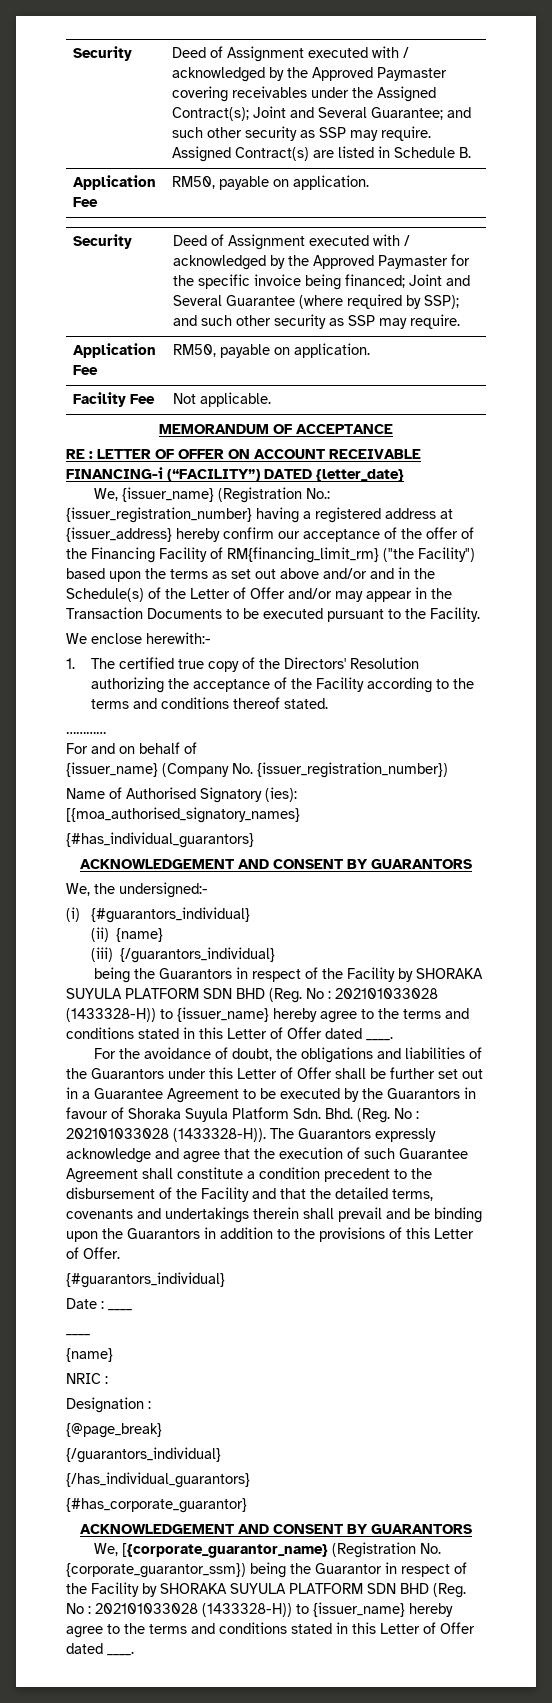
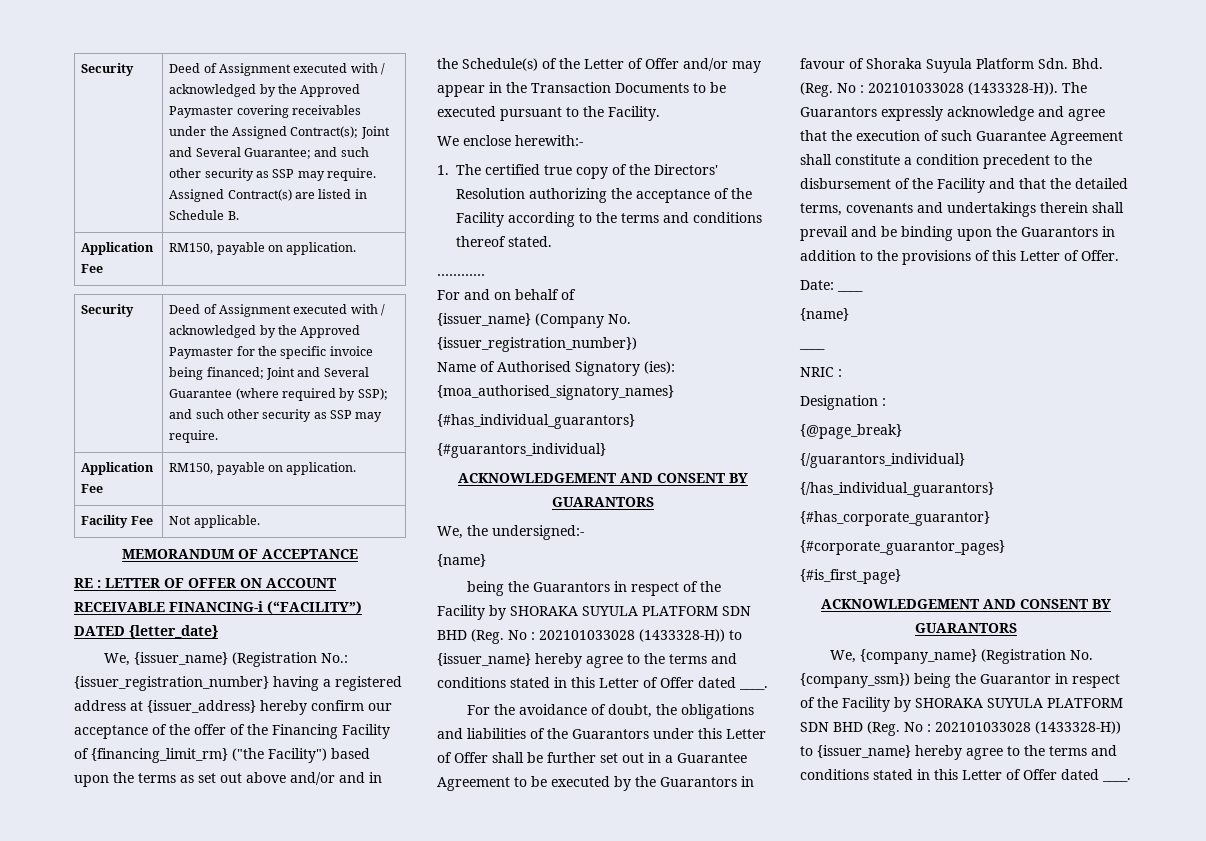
[171,176,215,189] RM50, -> [169,243,214,254] RM150,
[172,344,216,357] RM50, -> [169,463,214,474] RM150,
[227,547,379,563] RM{financing_limit_rm} -> [91,748,228,763] {financing_limit_rm}
[66,807,300,823] [{moa_authorised_signatory_names} -> [437,385,674,400] {moa_authorised_signatory_names}
(254, 840) none -> [437,443,606,458] // {#guarantors_individual}
[66,907,250,923] [90,927,164,942] [90,947,276,963] (i) {#guarantors_individual} // (ii) {name} // (iii) {/guarantors_individual} -> [437,554,486,567] {name}
[66,1272,225,1288] [66,1298,104,1309] [108,1309,132,1311] {#guarantors_individual} // Date : ____ // -> [800,280,834,290] Date:
(113, 1355) none -> [799,348,825,350] // ____
[80,1524,472,1534] [94,1543,329,1558] // ACKNOWLEDGEMENT AND CONSENT BY GUARANTORS // We, [{corporate_guarantor_name} -> [800,540,1005,555] [800,569,901,584] [821,599,1111,609] [915,623,1017,633] [829,649,977,664] // {#corporate_guarantor_pages} // {#is_first_page} // ACKNOWLEDGEMENT AND CONSENT BY GUARANTORS // We, {company_name}
[66,1563,246,1578] {corporate_guarantor_ssm}) -> [800,673,910,688] {company_ssm})

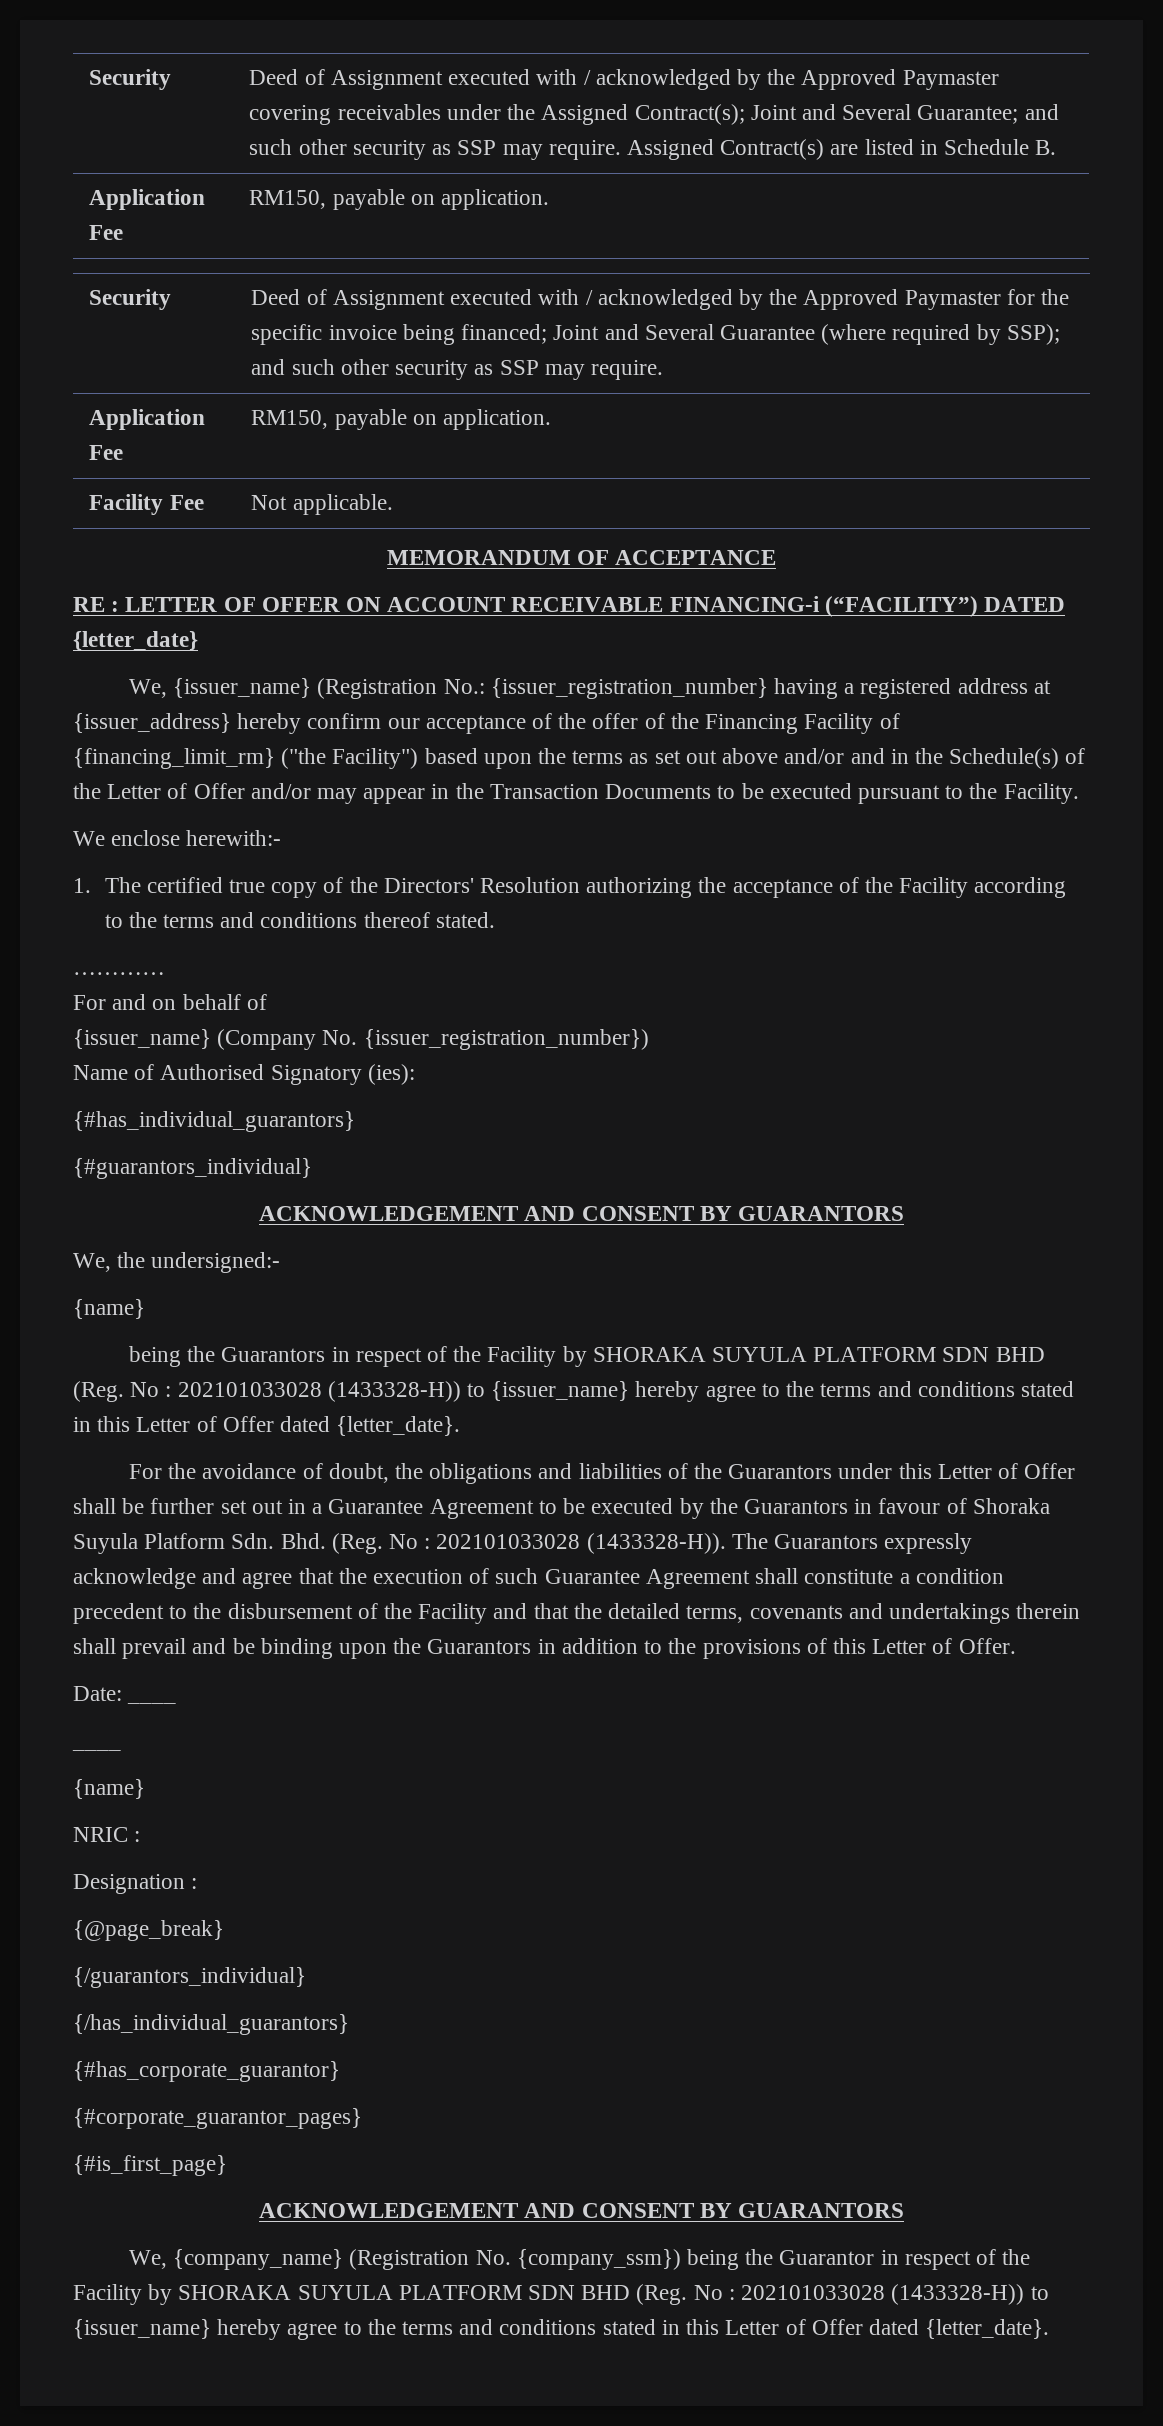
[437,385,674,400] {moa_authorised_signatory_names} -> (415, 1074) none
[739,686,768,690] ____. -> [336,1416,461,1436] {letter_date}.
[800,308,849,321] [799,348,825,350] // {name} // ____ -> [72,1748,121,1751] [73,1779,145,1799] // ____ // {name}
[1102,778,1131,782] ____. -> [925,2319,1050,2339] {letter_date}.

